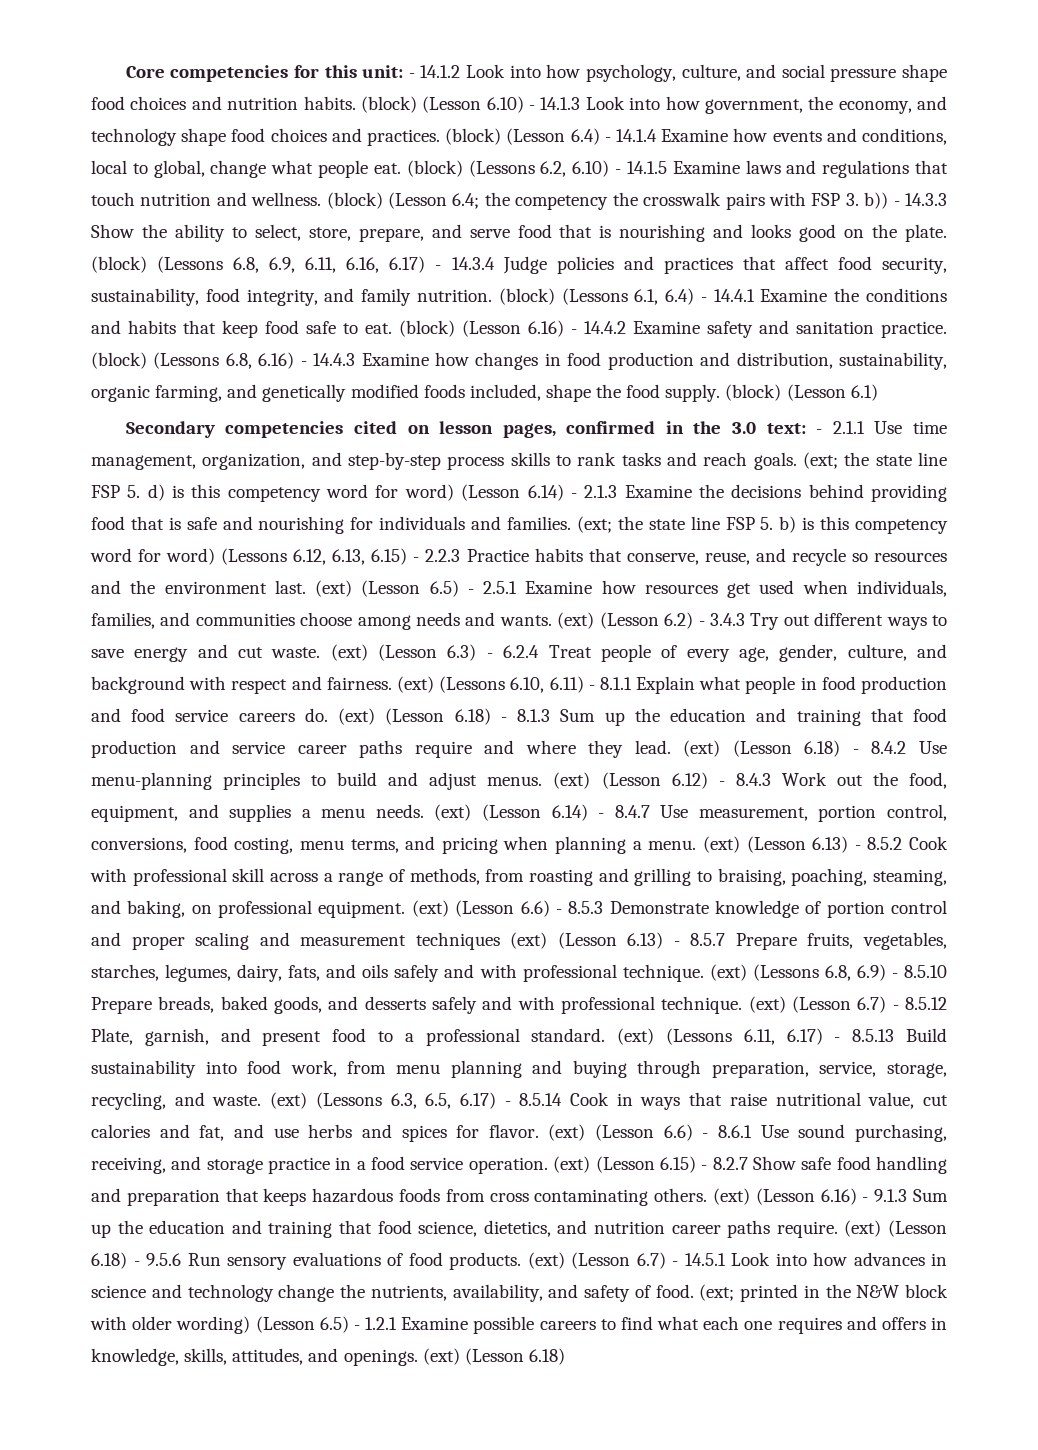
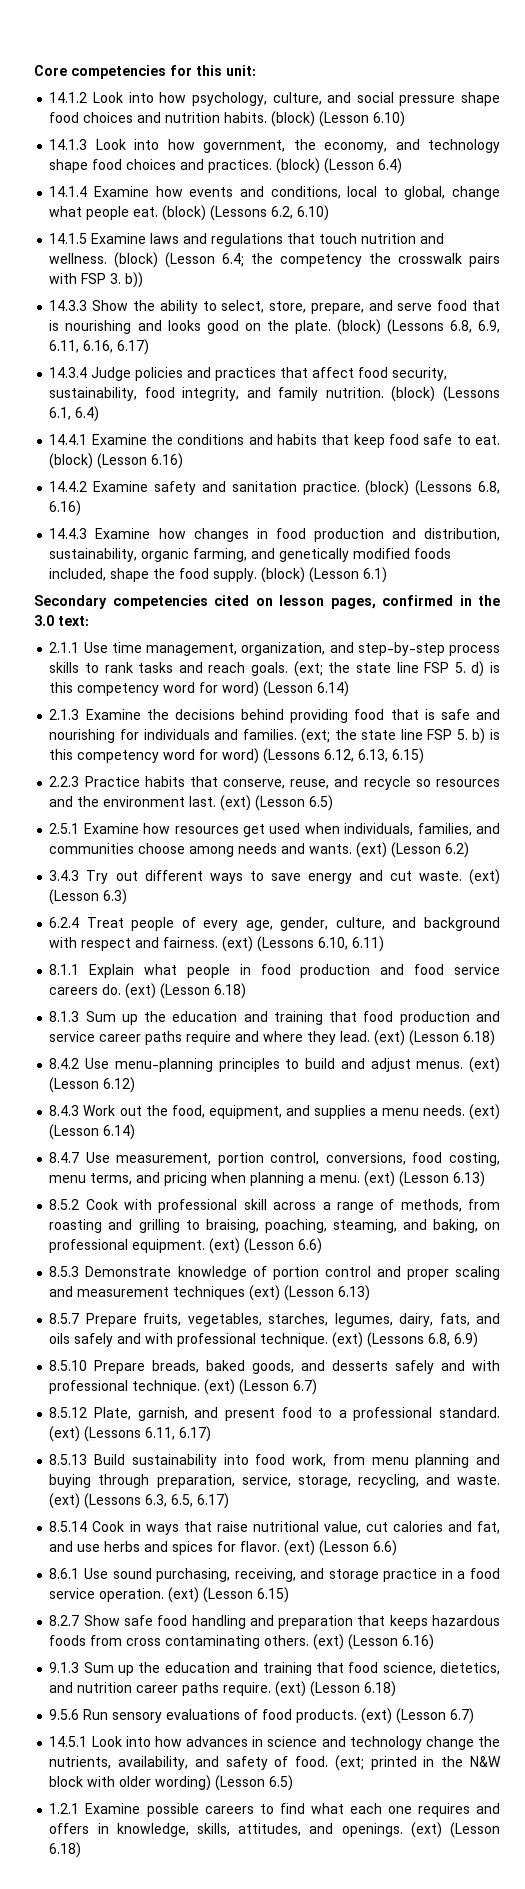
[408,73,415,78] - -> (256, 70) //
[529,105,535,110] - -> (406, 119) //
[604,137,611,142] - -> (403, 166) //
[615,169,622,174] - -> (330, 213) //
[893,201,900,206] - -> (144, 280) //
[435,265,442,270] - -> (150, 347) //
[700,297,707,302] - -> (100, 414) //
[571,329,577,334] - -> (184, 461) //
[300,361,307,366] - -> (82, 508) //
[816,429,823,434] - -> (89, 621) //
[570,493,577,498] - -> (350, 689) //
[413,557,420,562] - -> (425, 756) //
[467,589,474,594] - -> (334, 803) //
[698,621,705,626] - -> (470, 850) //
[486,653,493,658] - -> (128, 897) //
[588,685,595,690] - -> (385, 944) //
[500,717,507,722] - -> (247, 991) //
[852,749,859,754] - -> (496, 1038) //
[718,781,725,786] - -> (136, 1085) //
[598,813,605,818] - -> (136, 1132) //
[854,845,861,850] - -> (486, 1179) //
[555,909,562,914] - -> (323, 1246) //
[673,941,680,946] - -> (371, 1293) //
[891,973,898,978] - -> (479, 1340) //
[892,1005,899,1010] - -> (318, 1387) //
[834,1037,841,1042] - -> (212, 1434) //
[504,1101,511,1106] - -> (230, 1501) //
[702,1133,709,1138] - -> (398, 1548) //
[701,1165,708,1170] - -> (290, 1595) //
[862,1197,869,1202] - -> (435, 1642) //
[133,1261,140,1266] - -> (397, 1689) //
[672,1261,678,1266] - -> (475, 1716) //
[353,1325,360,1330] - -> (294, 1783) //

